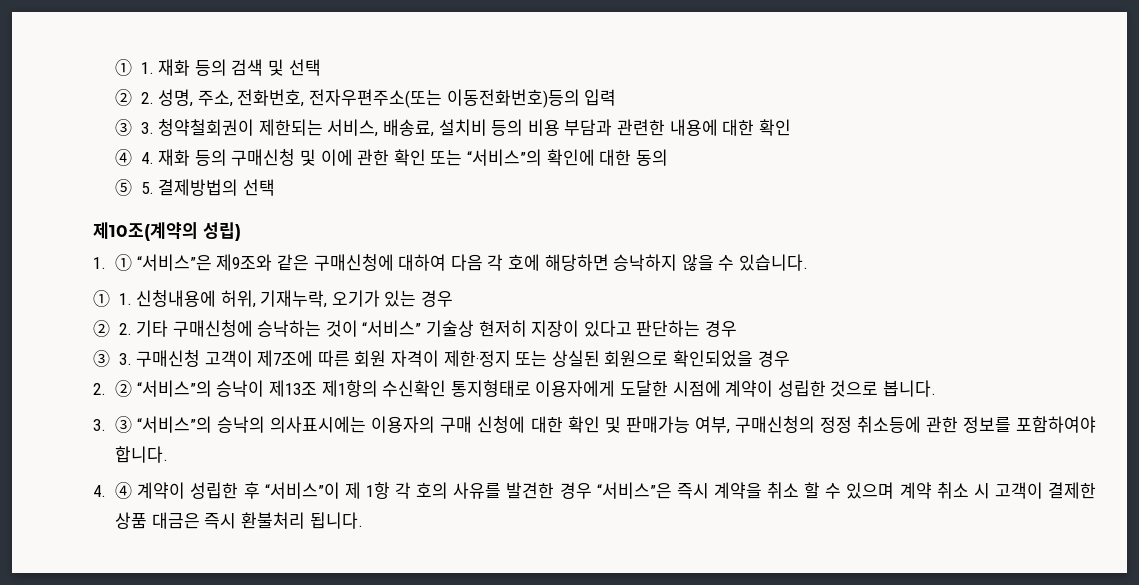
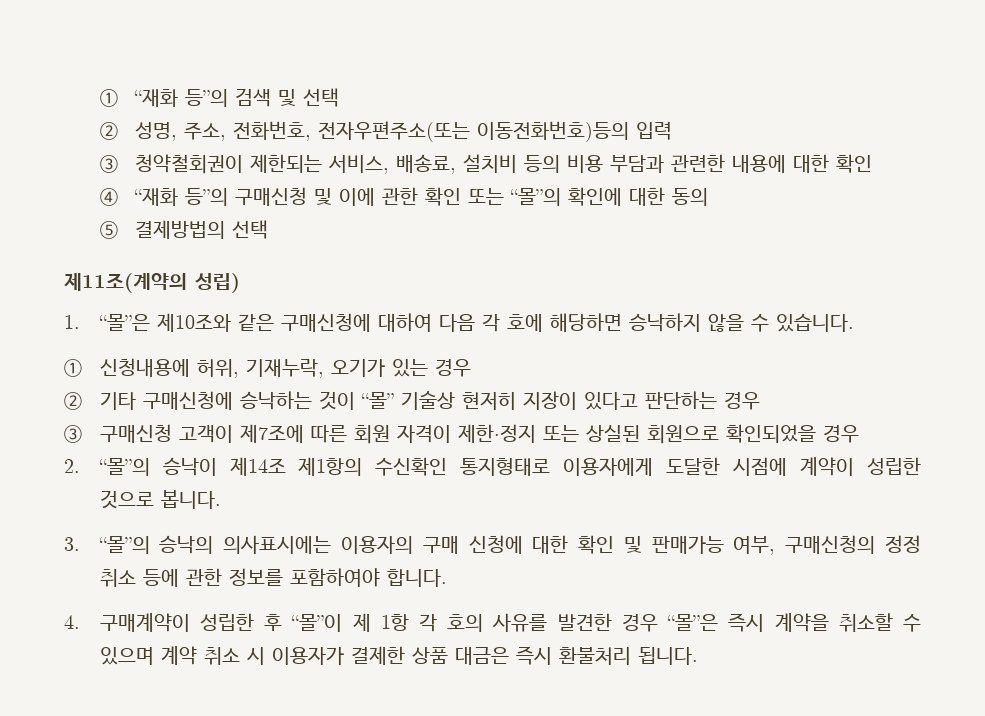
[115,59,227,76] ① 1. 재화 등의 -> [99,89,229,107] ① “재화 등”의
[140,92,154,104] 2. -> (118, 131) none
[140,122,154,134] 3. -> (118, 164) none
[140,149,227,166] 4. 재화 등의 -> [134,188,229,206] “재화 등”의
[467,149,543,166] “서비스”의 -> [510,188,562,206] “몰”의
[140,182,154,194] 5. -> (118, 230) none
[93,222,198,241] 제10조(계약의 -> [64,273,187,293] 제11조(계약의
[115,254,273,271] ① “서비스”은 제9조와 -> [98,313,231,332] “몰”은 제10조와
[118,293,132,305] 1. -> (82, 368) none
[118,323,132,335] 2. -> (82, 401) none
[362,320,422,337] “서비스” -> [360,392,394,409] “몰”
[118,353,132,365] 3. -> (82, 434) none
[115,380,317,397] ② “서비스”의 승낙이 제13조 -> [98,457,286,476] “몰”의 승낙이 제14조
[115,416,213,433] ③ “서비스”의 -> [98,536,150,554] “몰”의
[856,416,921,433] 취소등에 -> [99,569,179,587] 취소 등에
[115,482,186,499] ④ 계약이 -> [99,613,190,632] 구매계약이
[264,482,340,499] “서비스”이 -> [291,614,343,632] “몰”이
[596,482,672,499] “서비스”은 -> [667,614,719,631] “몰”은
[767,482,821,499] 취소 할 -> [838,613,893,632] 취소할
[994,482,1043,499] 고객이 -> [271,647,344,665] 이용자가

